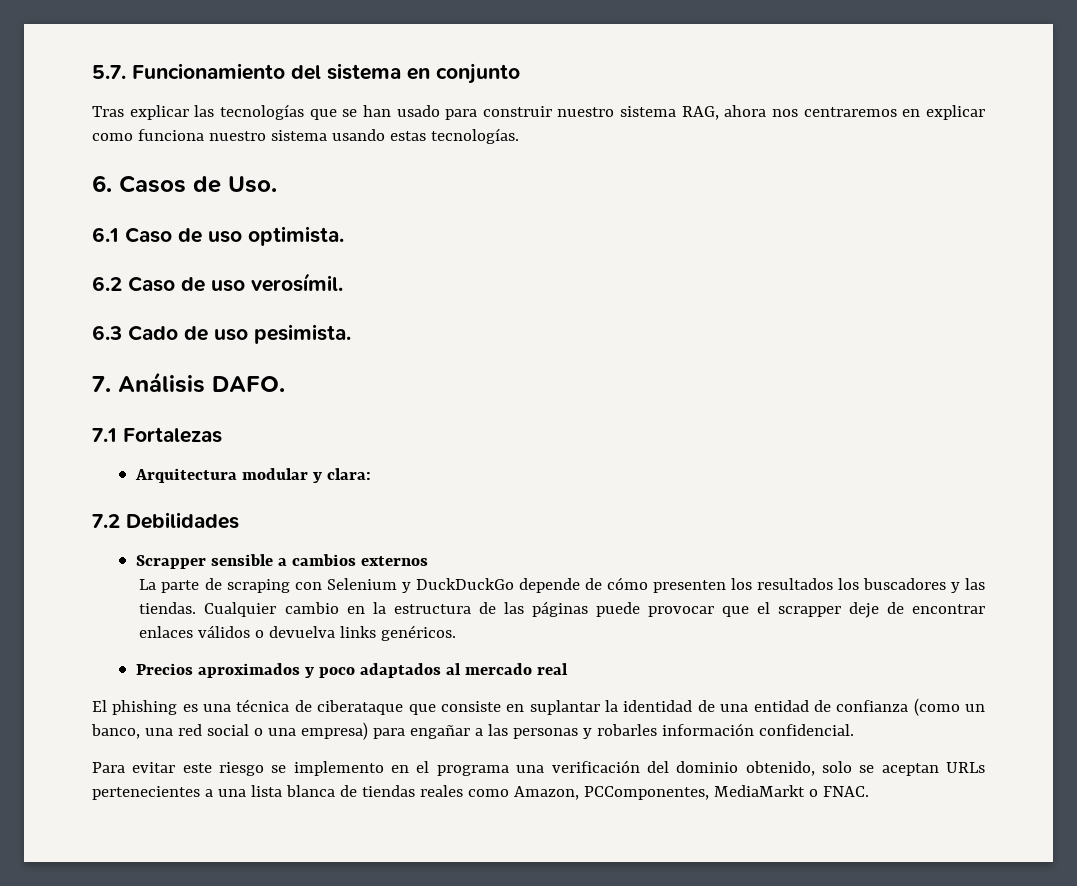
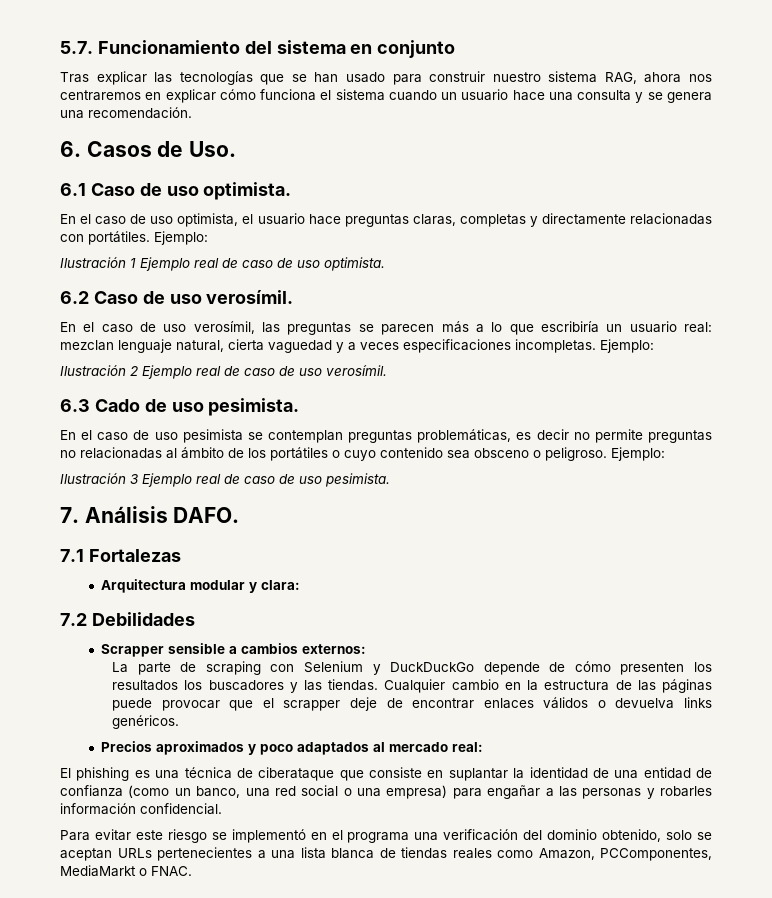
[92,128,519,144] como funciona nuestro sistema usando estas tecnologías. -> [219,89,712,103] [60,107,192,119] cómo funciona el sistema cuando un usuario hace una consulta y se genera una recomendación.
(344, 236) none -> [60,213,712,227] [60,231,208,245] [60,257,385,271] // En el caso de uso optimista, el usuario hace preguntas claras, completas y directamente relacionadas con portátiles. Ejemplo: // Ilustración 1 Ejemplo real de caso de uso optimista.
(343, 282) none -> [60,321,713,335] [60,339,654,353] [60,365,387,379] // En el caso de uso verosímil, las preguntas se parecen más a lo que escribiría un usuario real: mezclan lenguaje natural, cierta vaguedad y a veces especificaciones incompletas. Ejemplo: // Ilustración 2 Ejemplo real de caso de uso verosímil.
(351, 334) none -> [60,429,712,443] [60,447,665,461] [60,473,390,487] // En el caso de uso pesimista se contemplan preguntas problemáticas, es decir no permite preguntas no relacionadas al ámbito de los portátiles o cuyo contenido sea obsceno o peligroso. Ejemplo: // Ilustración 3 Ejemplo real de caso de uso pesimista.
[361,556,429,566] externos -> [301,644,366,654] externos:
[537,663,569,675] real -> [451,742,483,752] real:
[293,761,384,776] implemento -> [231,829,306,843] implementó

